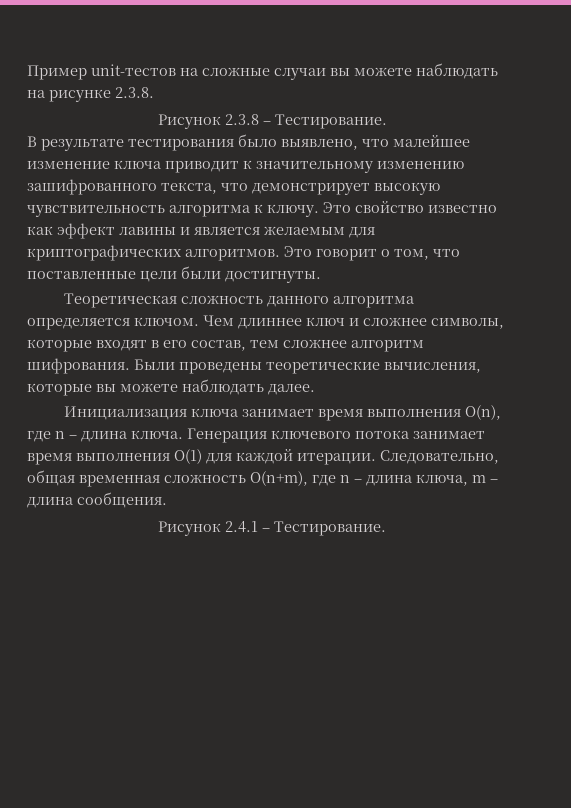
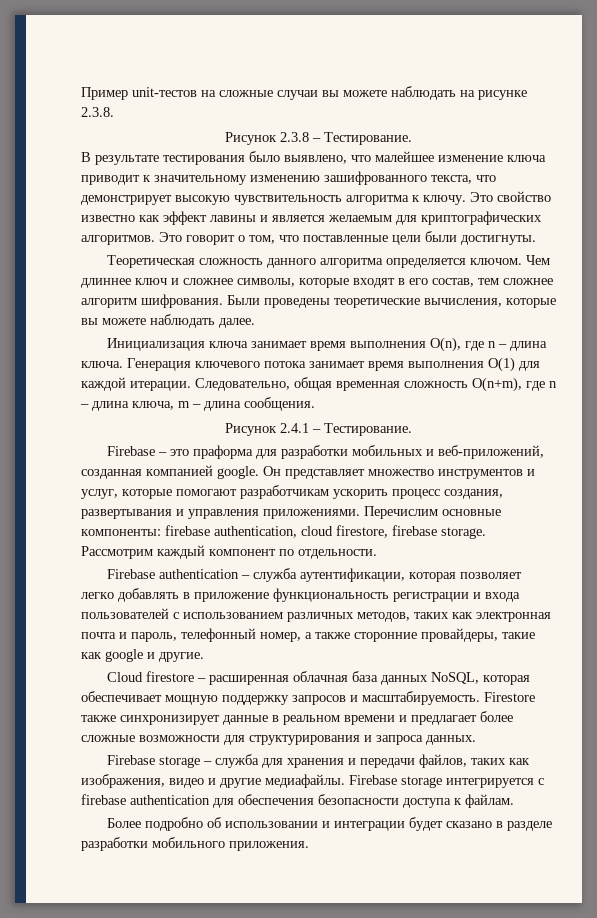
(386, 528) none -> [107,445,545,459] [81,465,535,479] [81,485,503,499] [81,506,501,519] [81,525,486,539] [81,545,377,559] [107,568,523,582] [81,588,520,602] [81,608,551,622] [81,628,535,642] [81,649,204,662] [107,671,531,685] [81,691,535,705] [81,711,513,725] [81,735,476,745] [107,754,531,768] [81,774,544,788] [81,794,514,808] [107,817,553,831] [81,837,309,851] // Firebase – это праформа для разработки мобильных и веб-приложений, созданная компанией google. Он представляет множество инструментов и услуг, которые помогают разработчикам ускорить процесс создания, развертывания и управления приложениями. Перечислим основные компоненты: firebase authentication, cloud firestore, firebase storage. Рассмотрим каждый компонент по отдельности. // Firebase authentication – служба аутентификации, которая позволяет легко добавлять в приложение функциональность регистрации и входа пользователей с использованием различных методов, таких как электронная почта и пароль, телефонный номер, а также сторонние провайдеры, такие как google и другие. // Cloud firestore – расширенная облачная база данных NoSQL, которая обеспечивает мощную поддержку запросов и масштабируемость. Firestore также синхронизирует данные в реальном времени и предлагает более сложные возможности для структурирования и запроса данных. // Firebase storage – служба для хранения и передачи файлов, таких как изображения, видео и другие медиафайлы. Firebase storage интегрируется с firebase authentication для обеспечения безопасности доступа к файлам. // Более подробно об использовании и интеграции будет сказано в разделе разработки мобильного приложения.

